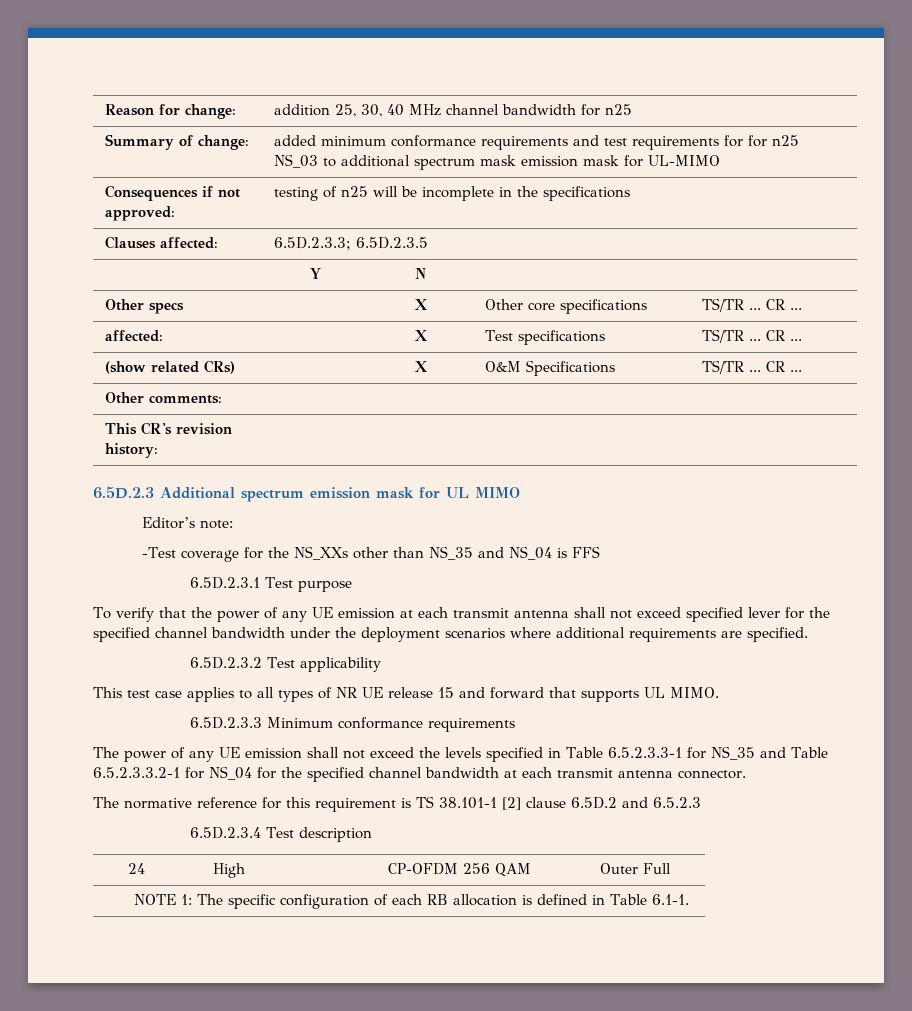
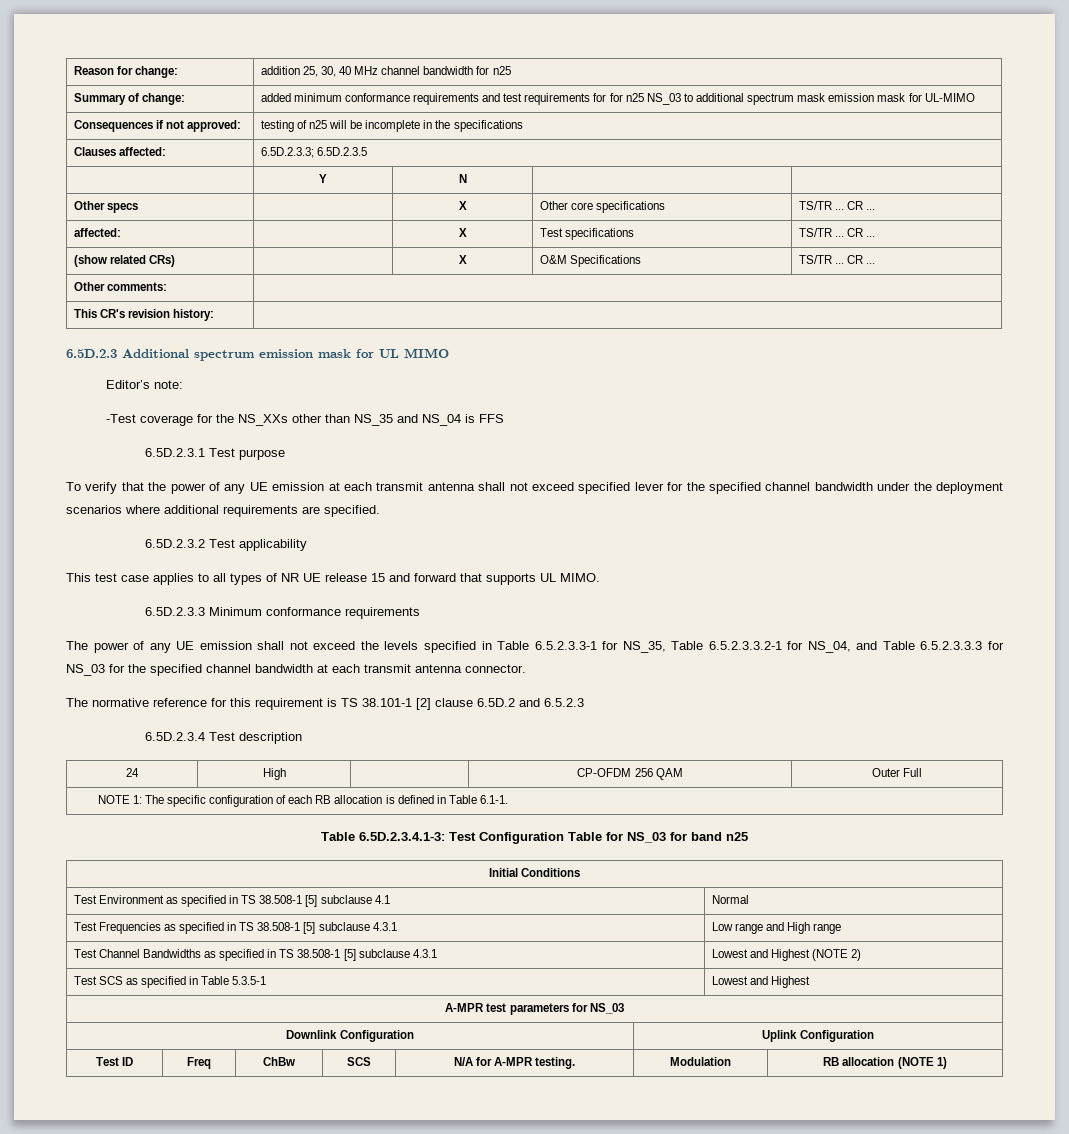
[710,746,786,760] NS_35 and -> [622,641,666,653] NS_35,
[209,766,252,780] NS_04 -> [807,641,1004,653] [66,664,105,676] NS_04, and Table 6.5.2.3.3.3 for NS_03
(689, 899) none -> [321,832,748,844] [488,868,581,877] [73,895,390,907] [711,895,749,904] [73,922,397,934] [711,922,842,934] [73,949,437,961] [711,949,862,961] [73,976,267,988] [711,976,810,988] [445,1003,624,1015] [286,1030,414,1042] [762,1030,874,1042] [95,1057,134,1066] [187,1057,211,1069] [263,1057,295,1066] [347,1057,372,1066] [453,1057,576,1069] [670,1057,731,1066] [823,1057,947,1069] // Table 6.5D.2.3.4.1-3: Test Configuration Table for NS_03 for band n25 // Initial Conditions // Test Environment as specified in TS 38.508-1 [5] subclause 4.1 | Normal // Test Frequencies as specified in TS 38.508-1 [5] subclause 4.3.1 | Low range and High range // Test Channel Bandwidths as specified in TS 38.508-1 [5] subclause 4.3.1 | Lowest and Highest (NOTE 2) // Test SCS as specified in Table 5.3.5-1 | Lowest and Highest // A-MPR test parameters for NS_03 // Downlink Configuration | Uplink Configuration // Test ID | Freq | ChBw | SCS | N/A for A-MPR testing. | Modulation | RB allocation (NOTE 1)

